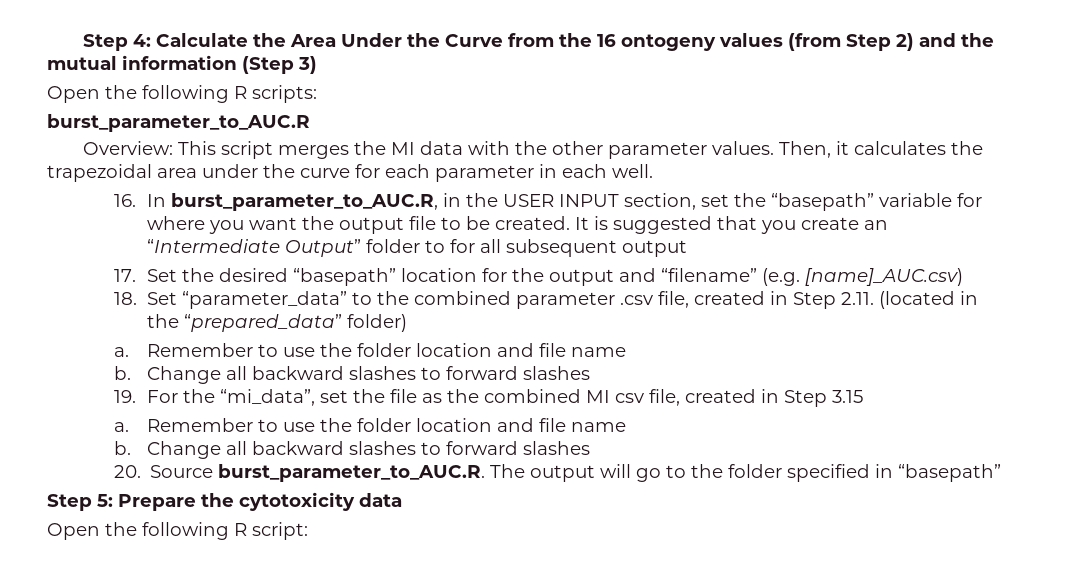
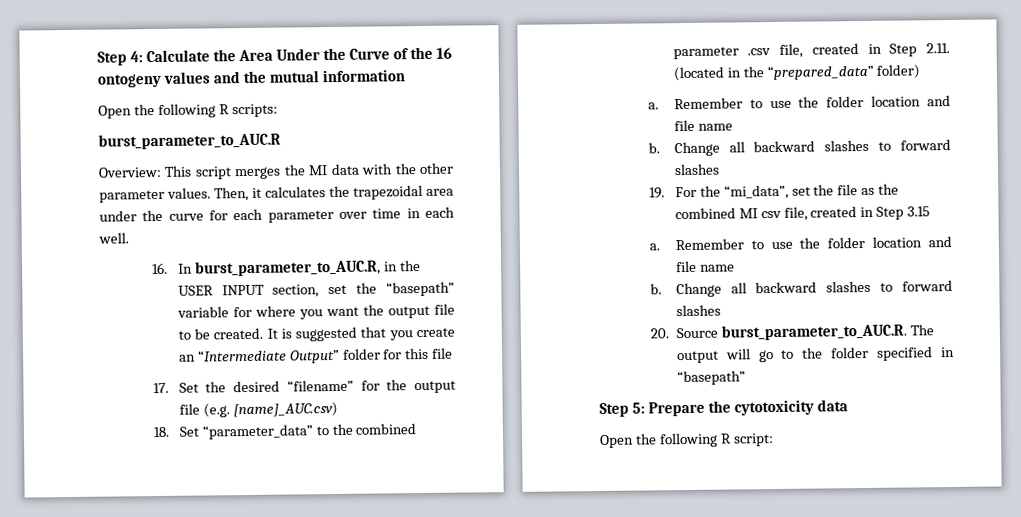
[508,33,555,47] from -> [393,48,409,60] of
[788,33,915,51] (from Step 2) -> (210, 77) none
[242,56,317,74] (Step 3) -> (405, 76) none
(534, 173) none -> [339,208,402,219] over time
[425,239,688,257] to for all subsequent output -> [383,347,454,360] for this file
[293,268,478,286] “basepath” location -> [286,379,354,392] “filename”
[619,268,758,282] and “filename” -> [178,403,200,415] file

